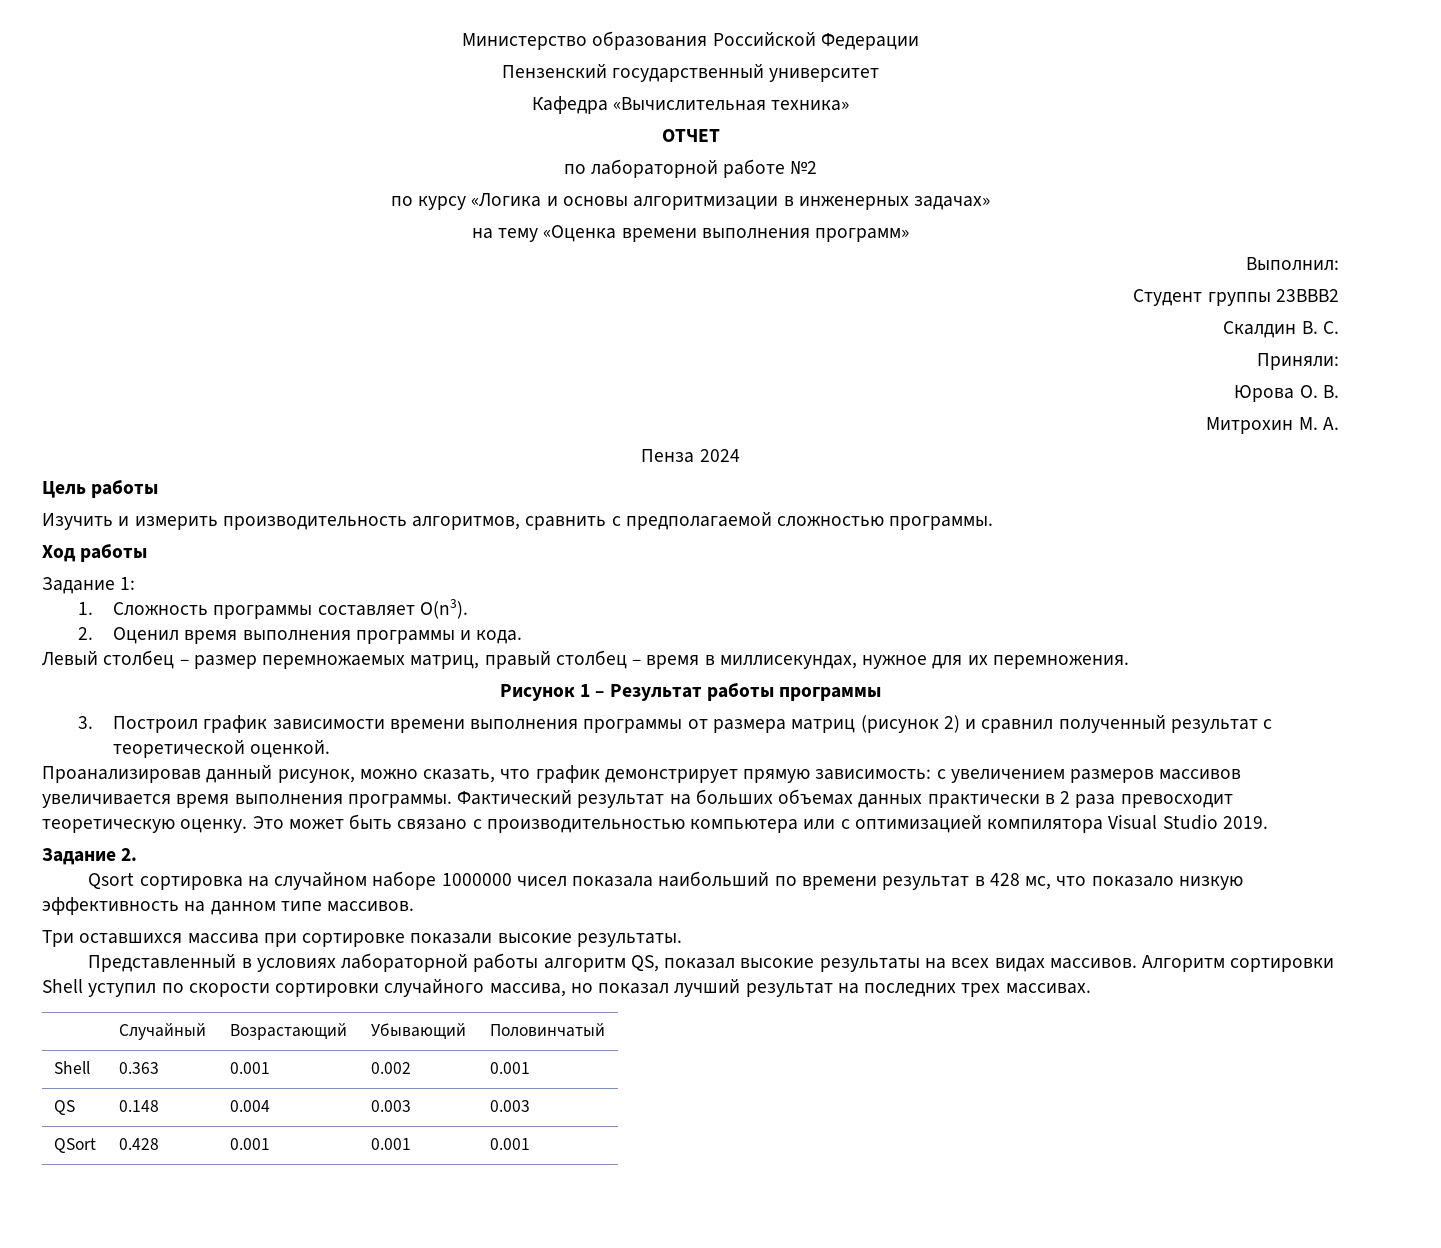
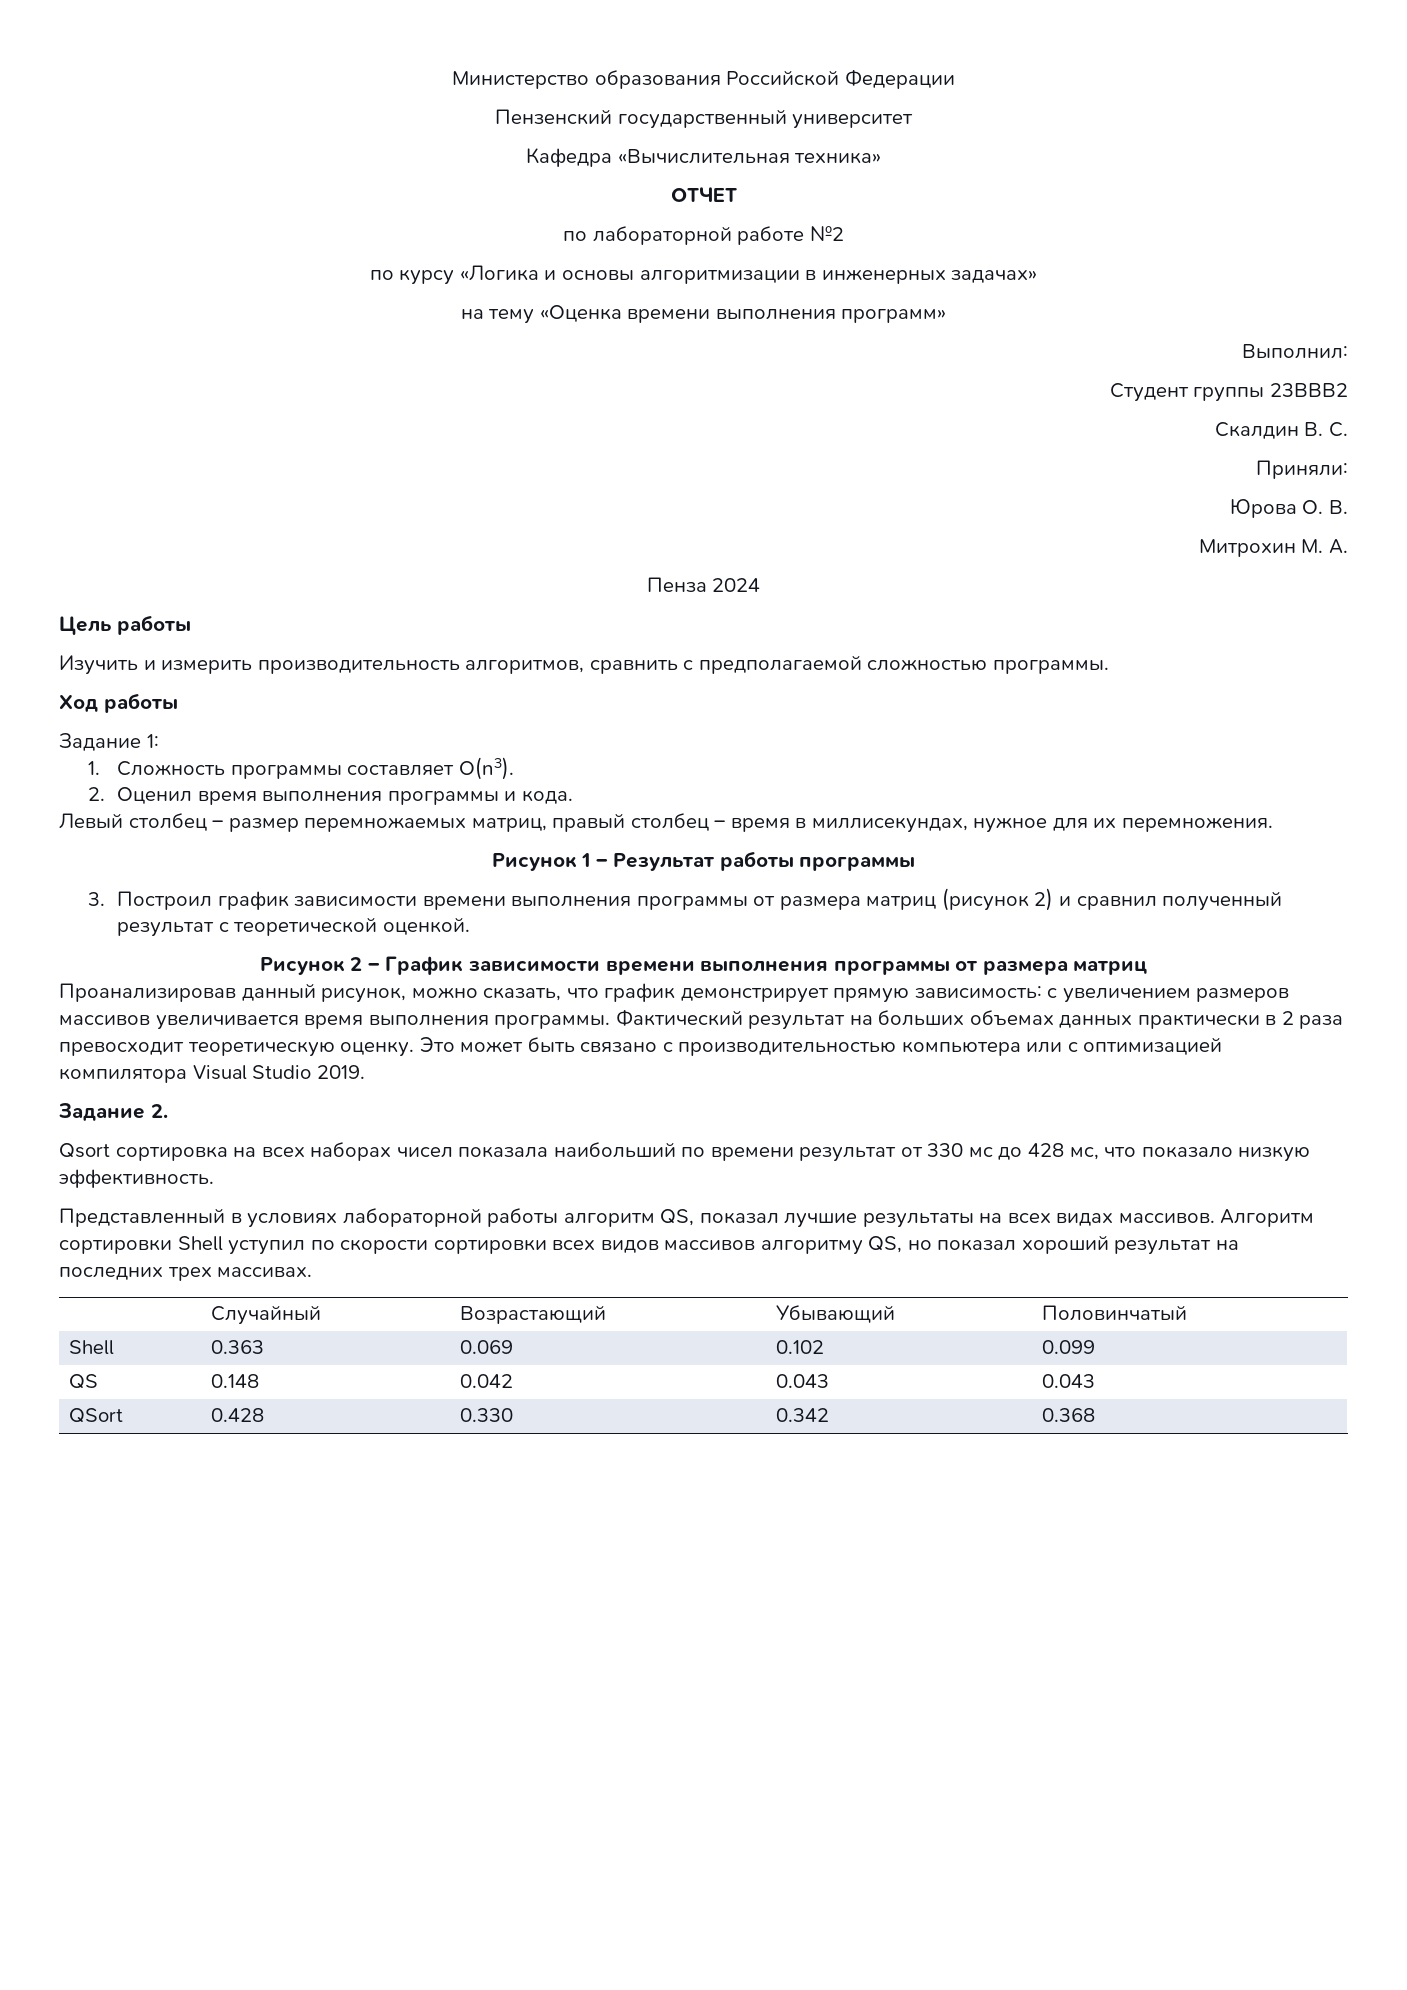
(331, 748) none -> [259,956,1148,975] // Рисунок 2 – График зависимости времени выполнения программы от размера матриц
[274,871,512,890] случайном наборе 1000000 -> [261,1142,392,1161] всех наборах
[974,876,985,886] в -> [900,1143,1023,1160] от 330 мс до
[42,897,415,915] [42,930,682,947] эффективность на данном типе массивов. // Три оставшихся массива при сортировке показали высокие результаты. -> [59,1169,214,1188] эффективность.
[740,958,815,968] высокие -> [783,1213,858,1228] лучшие
[384,978,566,997] случайного массива, -> [552,1236,903,1255] всех видов массивов алгоритму QS,
[674,978,741,997] лучший -> [1021,1235,1109,1254] хороший
[229,1062,270,1074] [370,1062,411,1074] [489,1062,530,1074] 0.001 | 0.002 | 0.001 -> [460,1340,514,1354] [776,1340,825,1354] [1042,1340,1096,1354] 0.069 | 0.102 | 0.099
[229,1100,270,1112] [370,1100,411,1112] [489,1100,530,1112] 0.004 | 0.003 | 0.003 -> [460,1374,514,1388] [776,1374,830,1388] [1042,1374,1096,1388] 0.042 | 0.043 | 0.043
[229,1138,270,1150] [370,1138,411,1150] [489,1138,530,1150] 0.001 | 0.001 | 0.001 -> [460,1408,514,1422] [776,1408,830,1422] [1042,1408,1096,1422] 0.330 | 0.342 | 0.368

